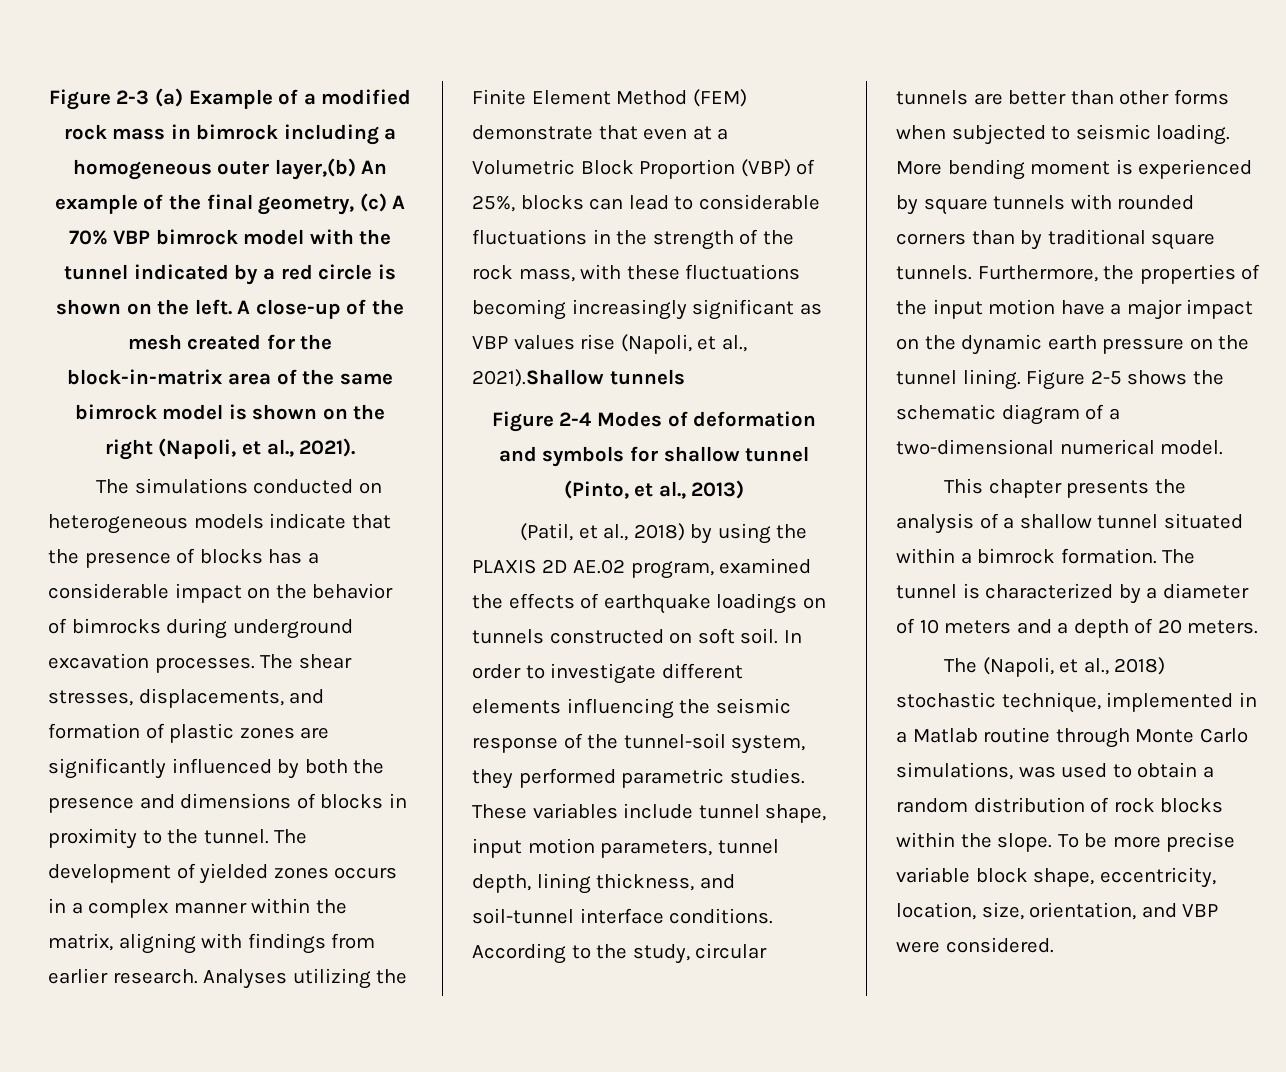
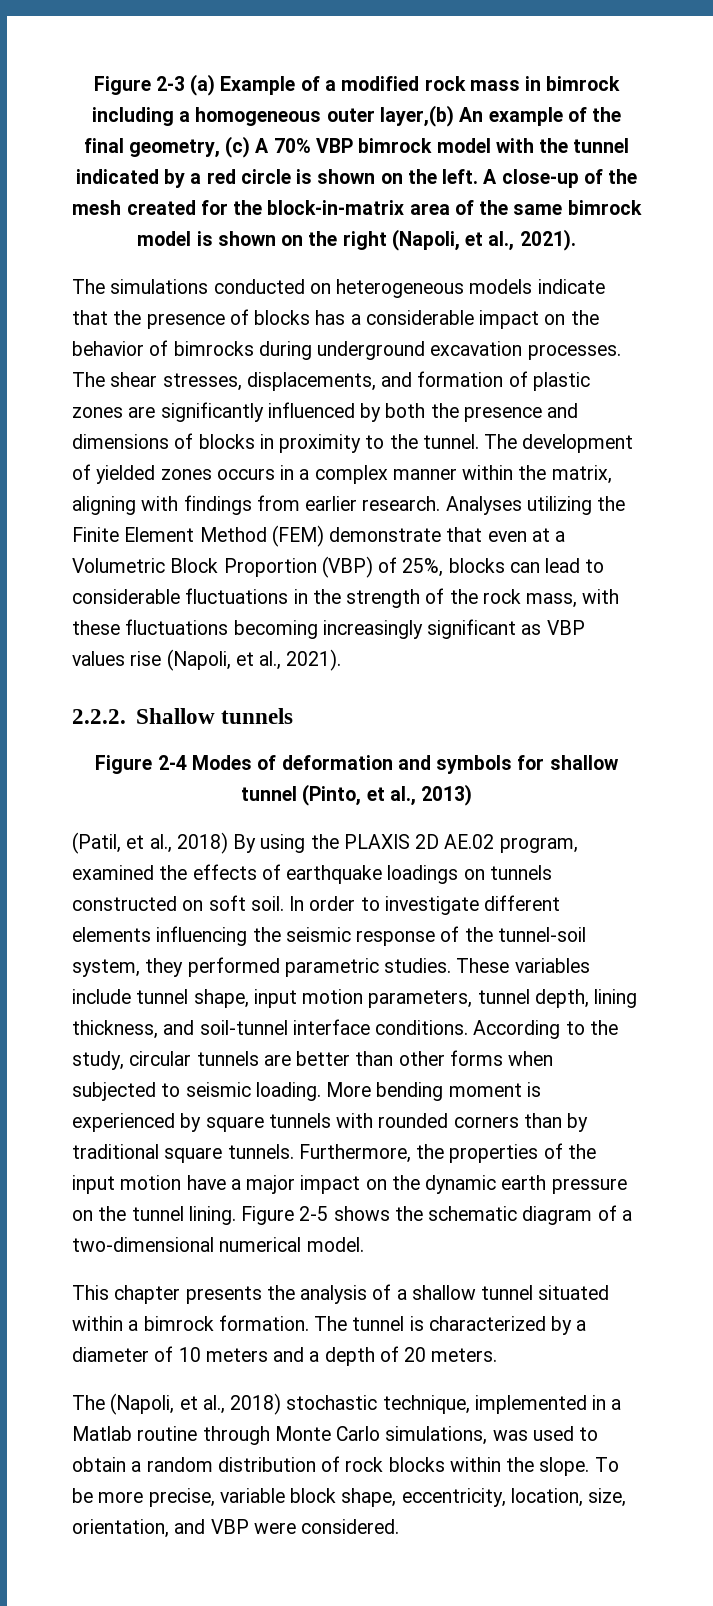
[472,369,604,387] 2021).Shallow -> [286,649,342,671] [72,708,215,724] 2021). // 2.2.2. Shallow
[690,524,713,544] by -> [233,834,257,853] By
[1166,832,1236,852] precise -> [148,1488,215,1507] precise,

